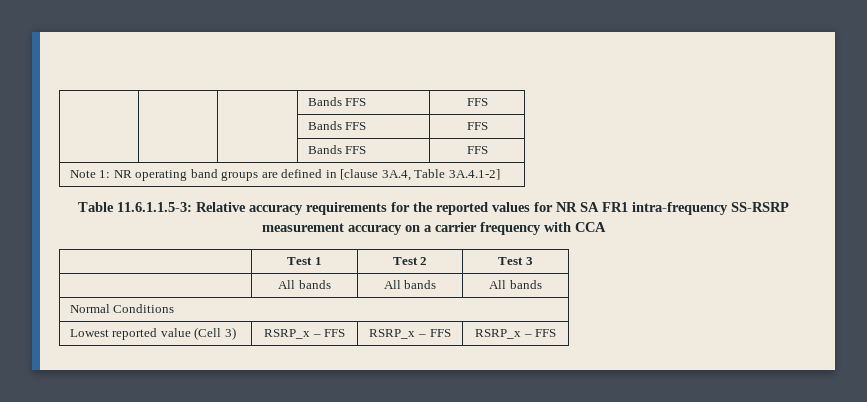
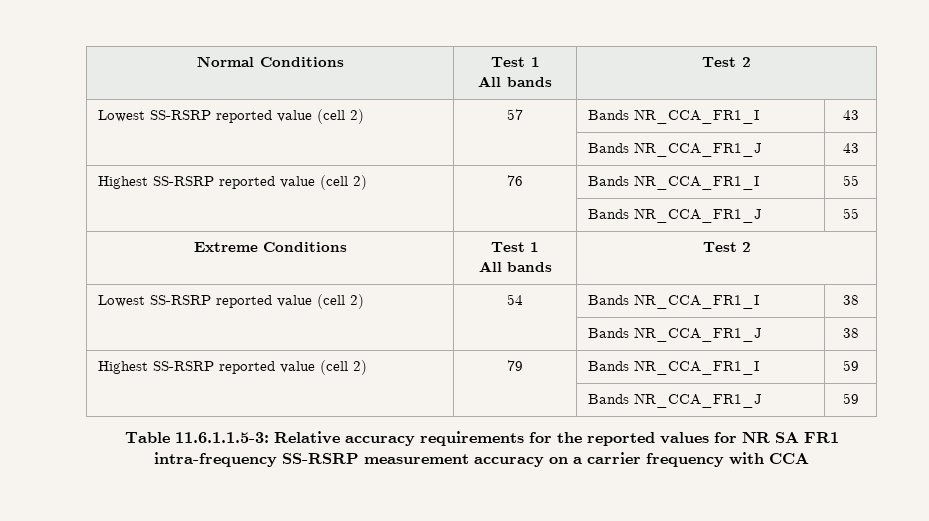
[307,97,367,106] [466,98,488,106] [307,121,367,130] [466,122,488,130] [307,145,367,154] [466,146,488,154] [69,169,500,181] | | | Bands FFS | FFS // | | | Bands FFS | FFS // | | | Bands FFS | FFS // Note 1: NR operating band groups are defined in [clause 3A.4, Table 3A.4.1-2] -> [196,56,344,67] [490,57,540,67] [478,76,552,87] [702,57,751,67] [98,109,365,124] [507,109,523,120] [588,109,760,124] [842,110,859,120] [588,142,763,157] [842,143,859,153] [98,175,368,190] [507,175,523,186] [588,175,760,190] [842,175,859,186] [588,208,763,223] [842,208,859,219] [193,242,347,252] [491,242,539,252] [478,261,552,272] [702,242,751,252] [98,294,365,309] [507,294,523,305] [588,294,760,309] [842,295,859,305] [588,327,763,342] [842,328,859,338] [98,360,368,375] [507,360,523,371] [588,360,760,375] [842,360,859,371] [588,393,763,408] [842,393,859,404] Normal Conditions | Test 1 // All bands | Test 2 // Lowest SS-RSRP reported value (cell 2) | 57 | Bands NR_CCA_FR1_I | 43 // | | Bands NR_CCA_FR1_J | 43 // Highest SS-RSRP reported value (cell 2) | 76 | Bands NR_CCA_FR1_I | 55 // | | Bands NR_CCA_FR1_J | 55 // Extreme Conditions | Test 1 // All bands | Test 2 // Lowest SS-RSRP reported value (cell 2) | 54 | Bands NR_CCA_FR1_I | 38 // | | Bands NR_CCA_FR1_J | 38 // Highest SS-RSRP reported value (cell 2) | 79 | Bands NR_CCA_FR1_I | 59 // | | Bands NR_CCA_FR1_J | 59
[287,257,322,265] [392,257,428,265] [498,257,533,265] [278,280,331,289] [383,280,437,289] [489,280,542,289] [69,304,175,313] [69,327,236,340] [263,329,346,339] [369,329,451,339] [474,329,557,339] // | Test 1 | Test 2 | Test 3 // | All bands | All bands | All bands // Normal Conditions // Lowest reported value (Cell 3) | RSRP_x – FFS | RSRP_x – FFS | RSRP_x – FFS -> (809, 458) none

